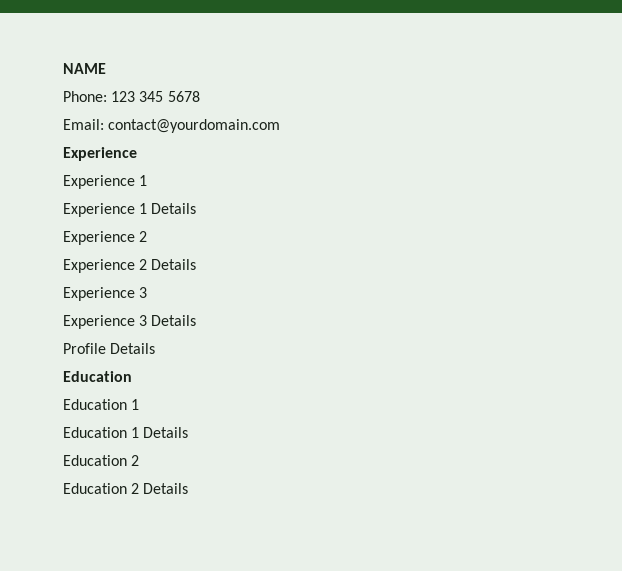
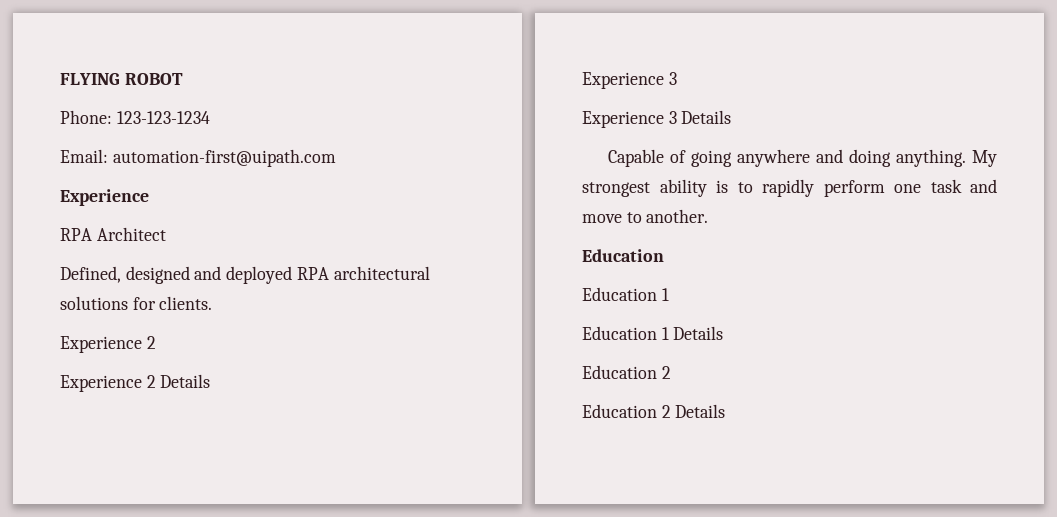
[63,63,106,74] NAME -> [60,73,183,85] FLYING ROBOT
[111,91,200,102] 123 345 5678 -> [116,111,210,124] 123-123-1234
[108,119,281,133] contact@yourdomain.com -> [112,149,336,167] automation-first@uipath.com
[63,175,148,189] [63,203,197,217] Experience 1 // Experience 1 Details -> [60,227,166,241] [60,266,430,284] [60,296,213,310] RPA Architect // Defined, designed and deployed RPA architectural solutions for clients.
[63,343,156,354] Profile Details -> [607,149,997,167] [582,179,997,197] [582,209,709,223] Capable of going anywhere and doing anything. My strongest ability is to rapidly perform one task and move to another.

